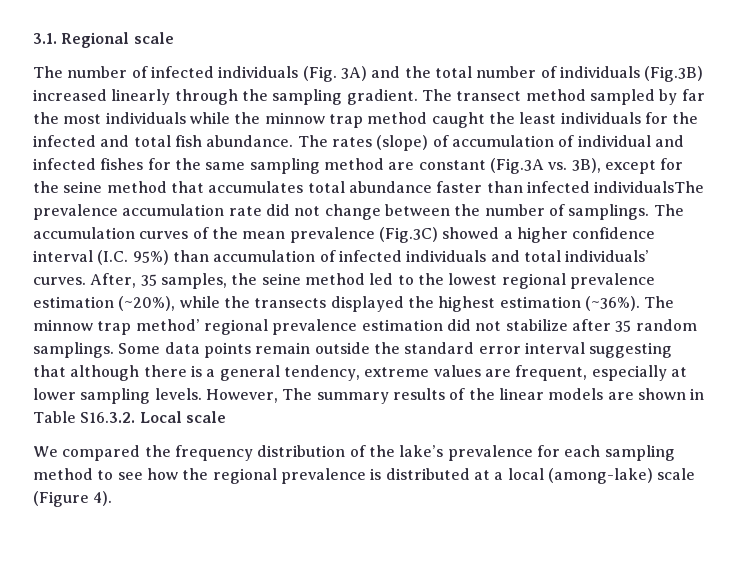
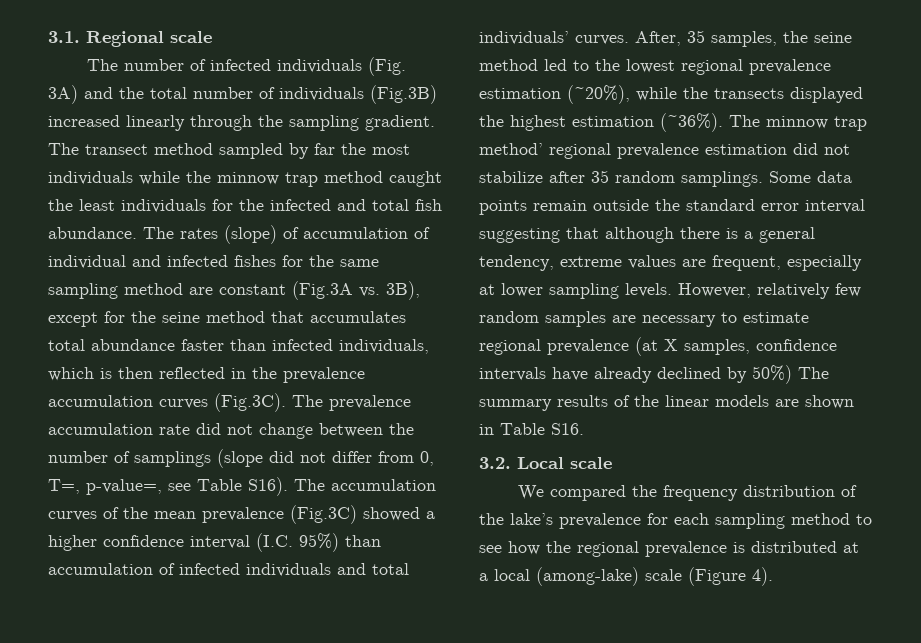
[594,181,705,193] individualsThe -> [339,339,429,354] [48,367,365,383] [48,393,323,412] individuals, which is then reflected in the prevalence accumulation curves (Fig.3C). The
[568,204,650,220] samplings. -> [134,449,434,468] [48,477,288,496] samplings (slope did not differ from 0, T=, p-value=, see Table S16).
(278, 396) none -> [757,283,861,299] [479,311,809,327] [479,337,837,356] [479,365,792,384] relatively few random samples are necessary to estimate regional prevalence (at X samples, confidence intervals have already declined by 50%)
[80,412,136,423] S16.3.2. -> [551,423,584,435] [479,457,511,469] S16. // 3.2.

